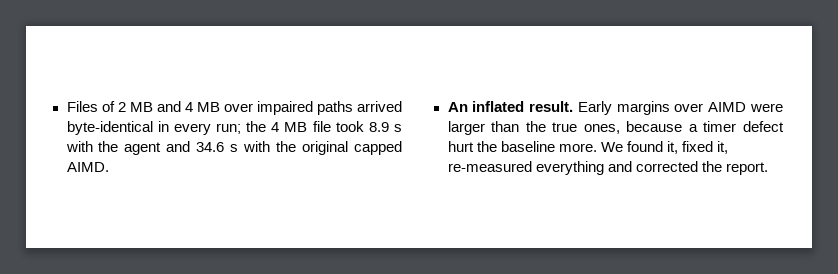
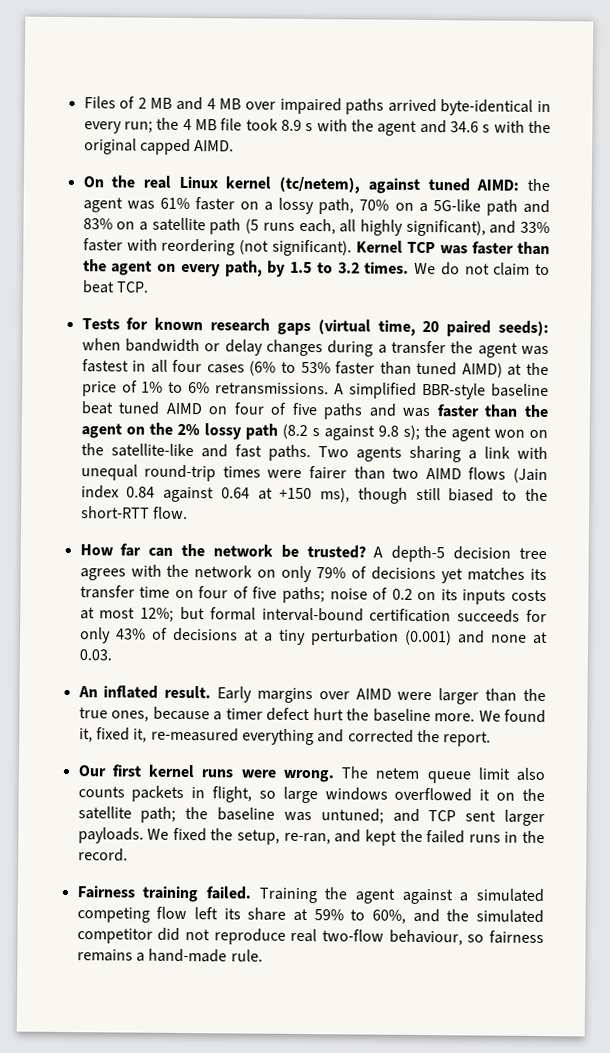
(109, 167) none -> [82,175,550,194] [82,197,551,216] [82,217,550,237] [82,238,550,257] [82,259,550,277] [81,280,149,294] [81,317,549,337] [81,338,549,358] [81,359,549,378] [81,380,549,400] [80,401,549,420] [80,422,548,442] [80,443,548,463] [80,464,549,484] [80,485,548,504] [80,506,188,520] [79,543,547,563] [79,564,547,584] [79,585,547,605] [79,606,547,623] [79,627,548,646] [78,649,112,661] // On the real Linux kernel (tc/netem), against tuned AIMD: the agent was 61% faster on a lossy path, 70% on a 5G-like path and 83% on a satellite path (5 runs each, all highly significant), and 33% faster with reordering (not significant). Kernel TCP was faster than the agent on every path, by 1.5 to 3.2 times. We do not claim to beat TCP. // Tests for known research gaps (virtual time, 20 paired seeds): when bandwidth or delay changes during a transfer the agent was fastest in all four cases (6% to 53% faster than tuned AIMD) at the price of 1% to 6% retransmissions. A simplified BBR-style baseline beat tuned AIMD on four of five paths and was faster than the agent on the 2% lossy path (8.2 s against 9.8 s); the agent won on the satellite-like and fast paths. Two agents sharing a link with unequal round-trip times were fairer than two AIMD flows (Jain index 0.84 against 0.64 at +150 ms), though still biased to the short-RTT flow. // How far can the network be trusted? A depth-5 decision tree agrees with the network on only 79% of decisions yet matches its transfer time on four of five paths; noise of 0.2 on its inputs costs at most 12%; but formal interval-bound certification succeeds for only 43% of decisions at a tiny perturbation (0.001) and none at 0.03.
(768, 168) none -> [77,764,545,784] [77,785,545,804] [77,806,545,827] [77,827,545,846] [77,848,128,862] [76,885,544,905] [76,906,545,924] [76,927,544,946] [76,948,263,963] // Our first kernel runs were wrong. The netem queue limit also counts packets in flight, so large windows overflowed it on the satellite path; the baseline was untuned; and TCP sent larger payloads. We fixed the setup, re-ran, and kept the failed runs in the record. // Fairness training failed. Training the agent against a simulated competing flow left its share at 59% to 60%, and the simulated competitor did not reproduce real two-flow behaviour, so fairness remains a hand-made rule.

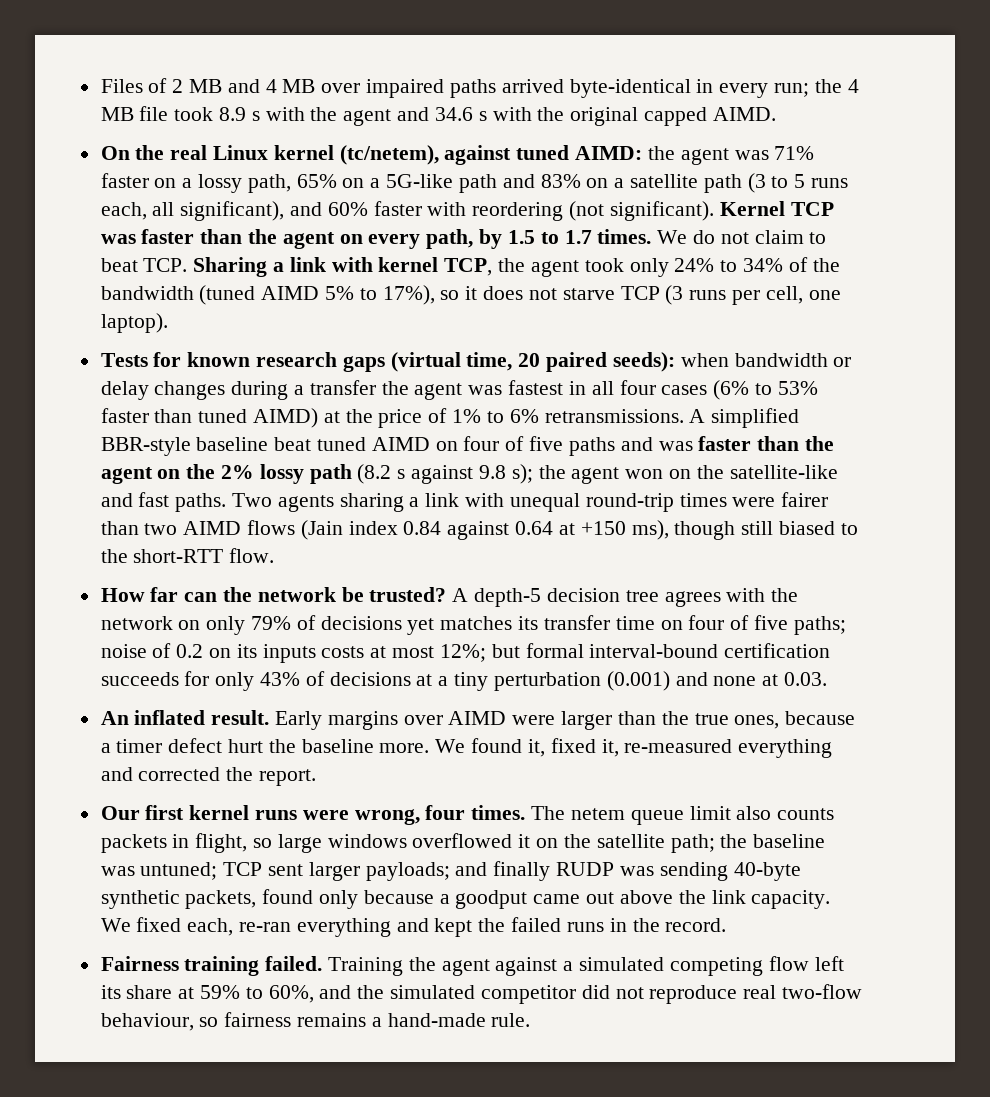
[159,197,190,210] 61% -> [774,146,815,160] 71%
[359,199,390,211] 70% -> [296,174,337,188] 65%
[245,218,260,234] (5 -> [747,173,806,193] (3 to 5
[359,219,403,236] highly -> (175, 209) none
[520,221,550,234] 33% -> [327,202,368,216] 60%
[337,262,360,274] 3.2 -> [564,230,592,244] 1.7
(149, 287) none -> [193,257,840,277] [100,285,841,305] [100,313,168,333] Sharing a link with kernel TCP, the agent took only 24% to 34% of the bandwidth (tuned AIMD 5% to 17%), so it does not starve TCP (3 runs per cell, one laptop).
[282,769,334,783] wrong. -> [354,805,526,825] wrong, four times.
[392,808,420,822] and -> (218, 871) none
[77,827,331,845] payloads. We fixed the setup, re-ran, -> [365,861,801,881] [100,889,831,909] [100,917,391,937] payloads; and finally RUDP was sending 40-byte synthetic packets, found only because a goodput came out above the link capacity. We fixed each, re-ran everything

